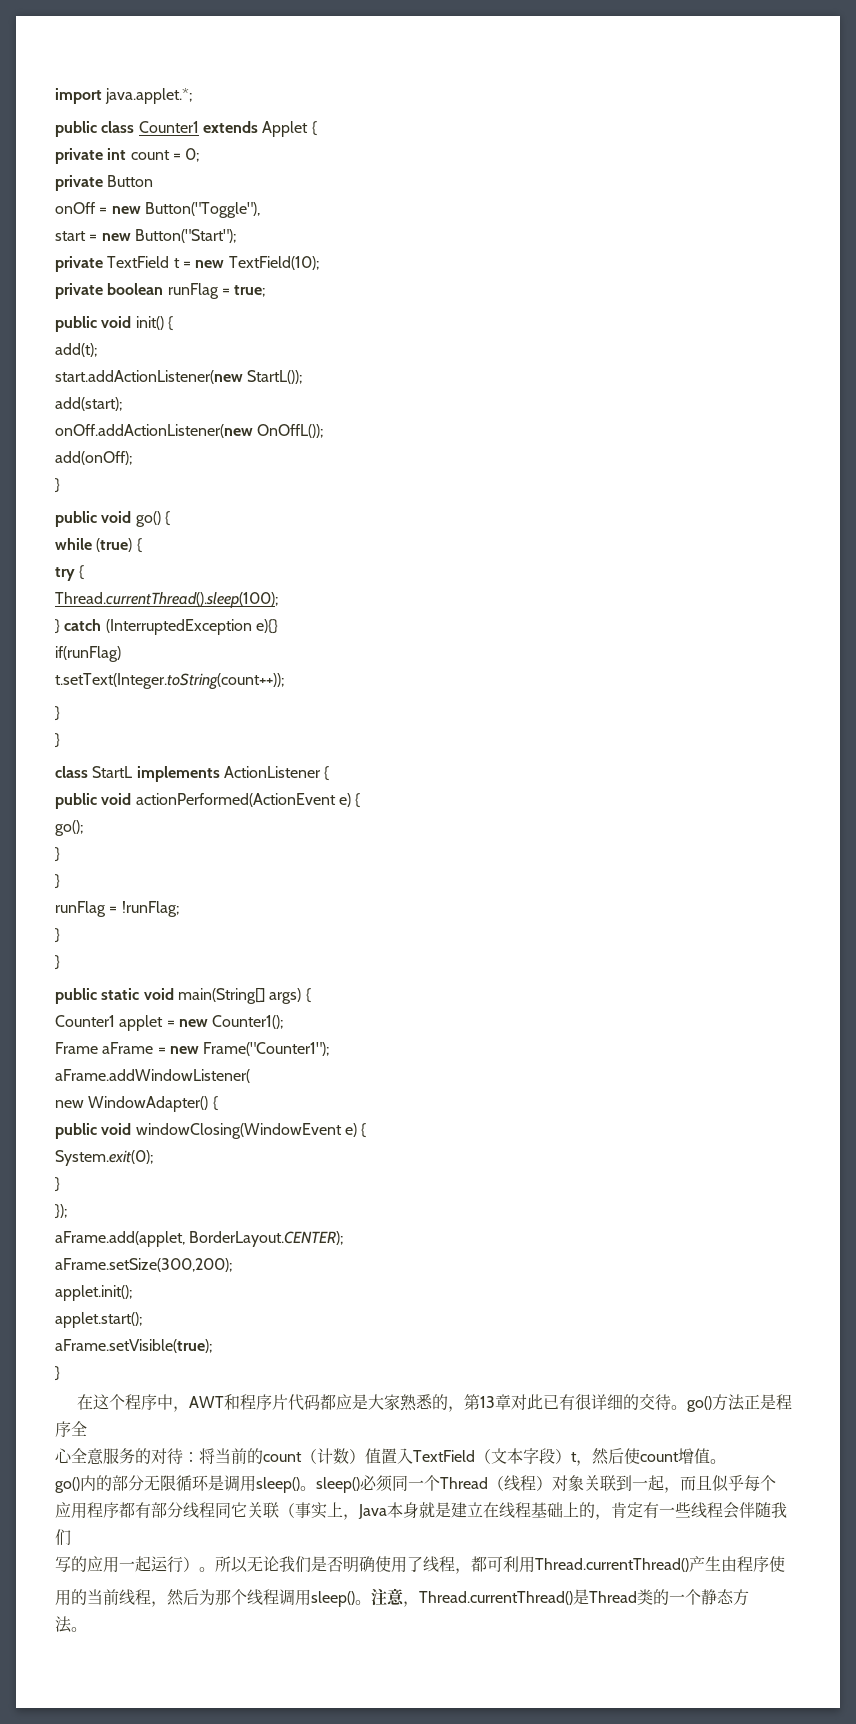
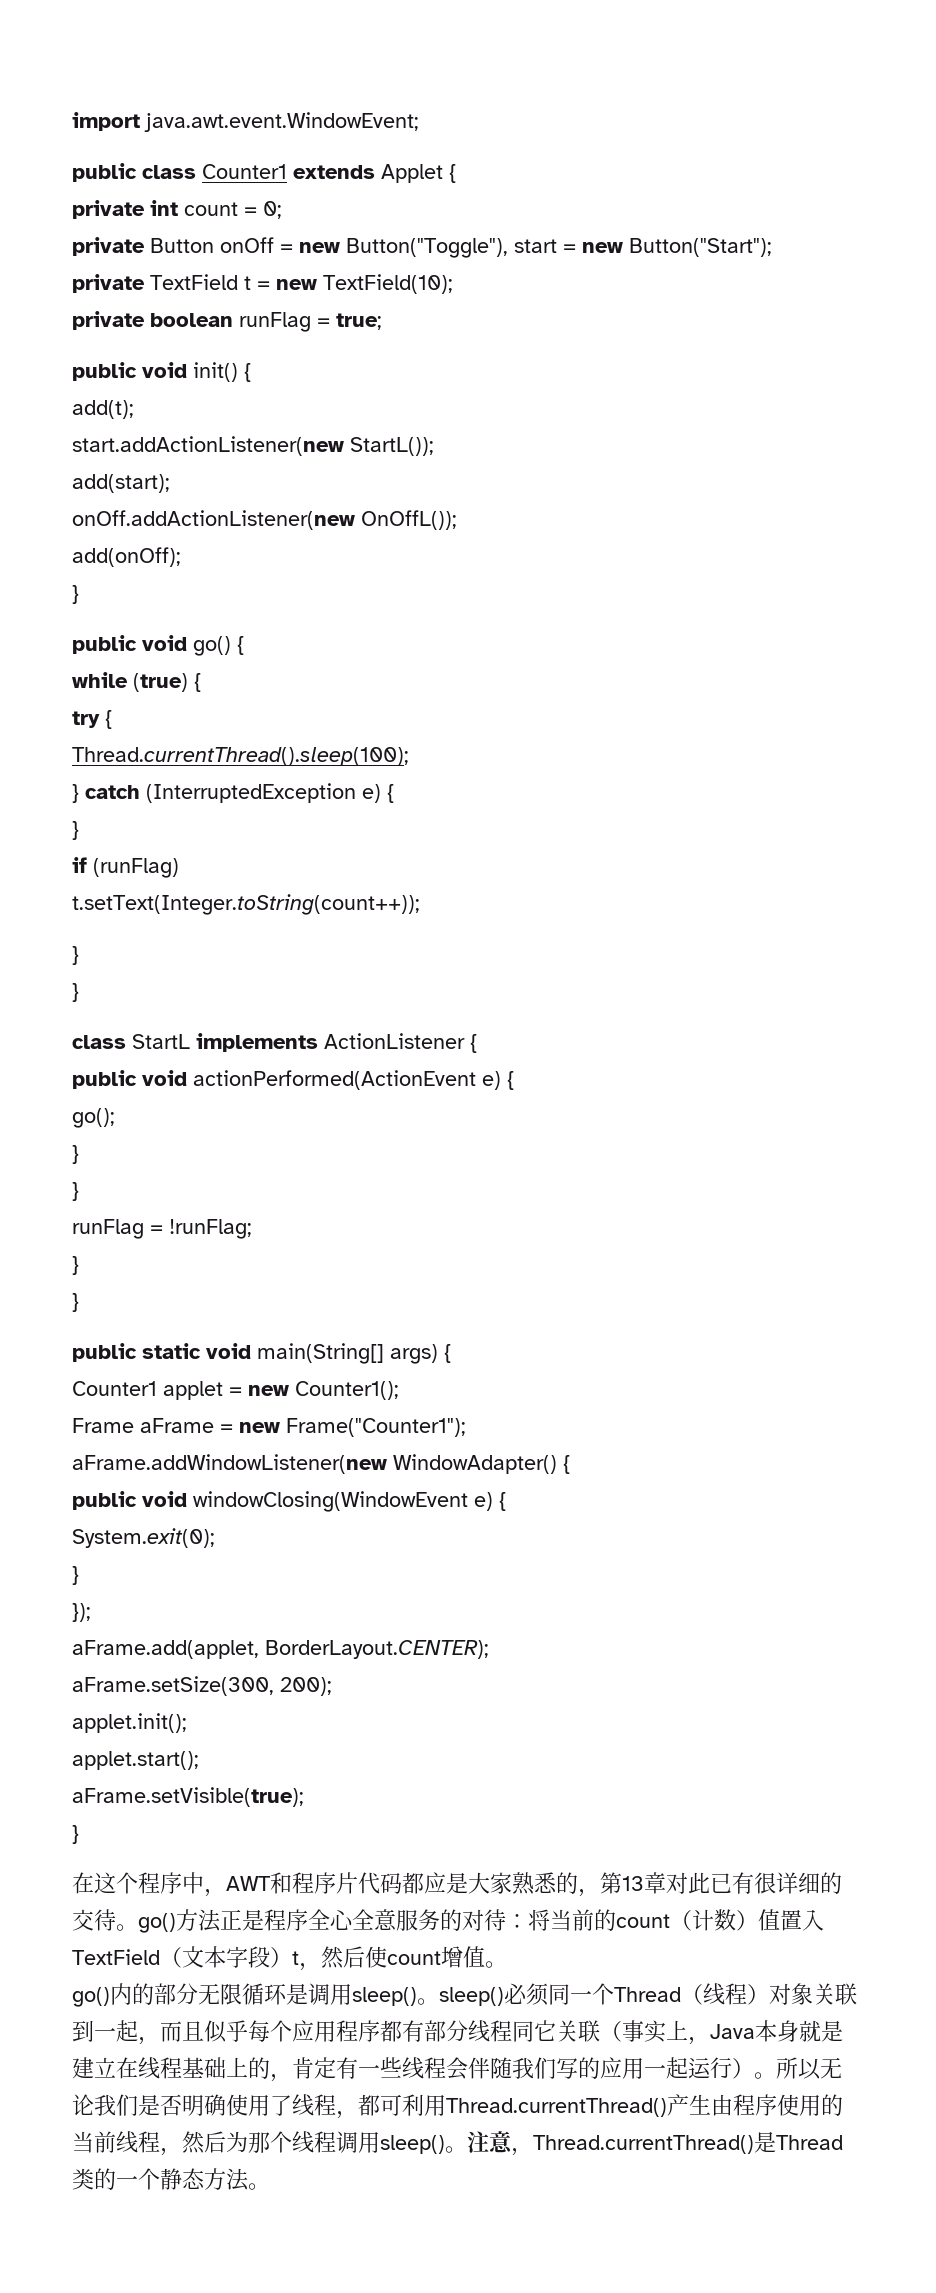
[105,88,193,104] java.applet.*; -> [144,112,419,132] java.awt.event.WindowEvent;
(154, 181) // -> (214, 245) none
(260, 210) // -> (508, 248) none
[255,619,278,634] [55,646,121,662] e){} // if(runFlag) -> [362,784,394,803] [72,821,79,840] [72,857,179,878] e) { // } // if (runFlag)
[55,1069,250,1083] [55,1100,84,1108] aFrame.addWindowListener( // new -> [72,1454,387,1474] aFrame.addWindowListener(new
[55,1258,232,1272] aFrame.setSize(300,200); -> [72,1676,332,1696] aFrame.setSize(300, 200);
(87, 1428) // -> (330, 1919) none
(776, 1483) // -> (292, 2031) none
(71, 1537) // -> (556, 2068) none
(785, 1564) // -> (799, 2105) none
(749, 1597) // -> (226, 2179) none

